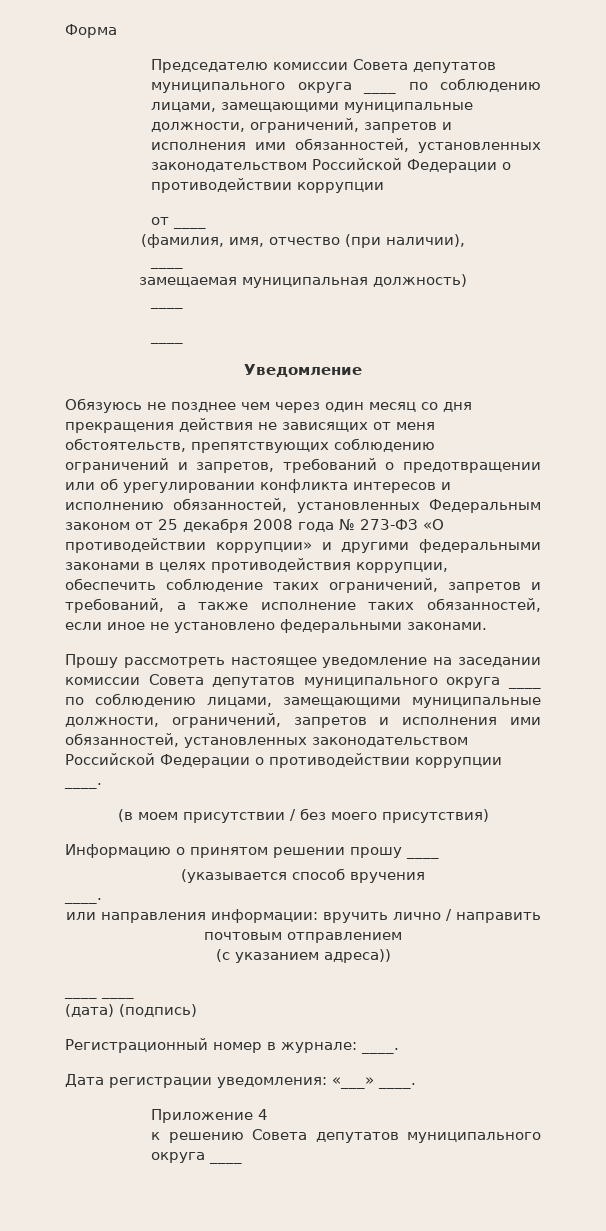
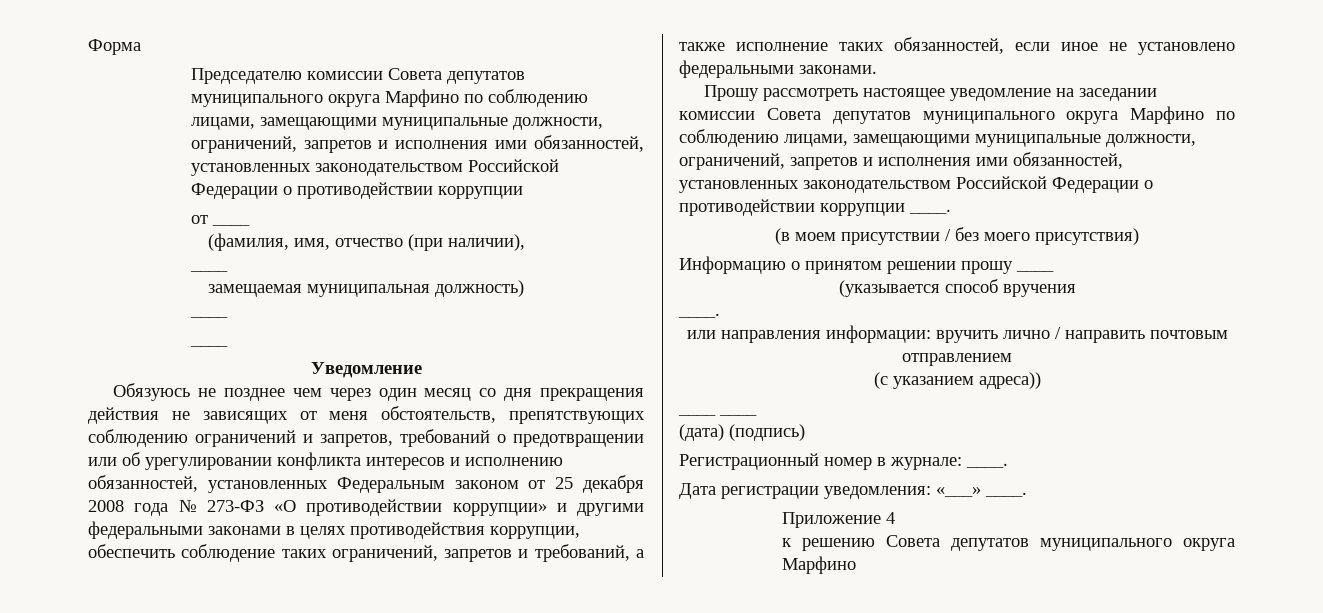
[363,90,397,94] ____ -> [384,89,459,107] Марфино
[508,685,541,689] ____ -> [1130,106,1205,124] Марфино
[209,1160,243,1164] ____ -> [781,556,856,574] Марфино

